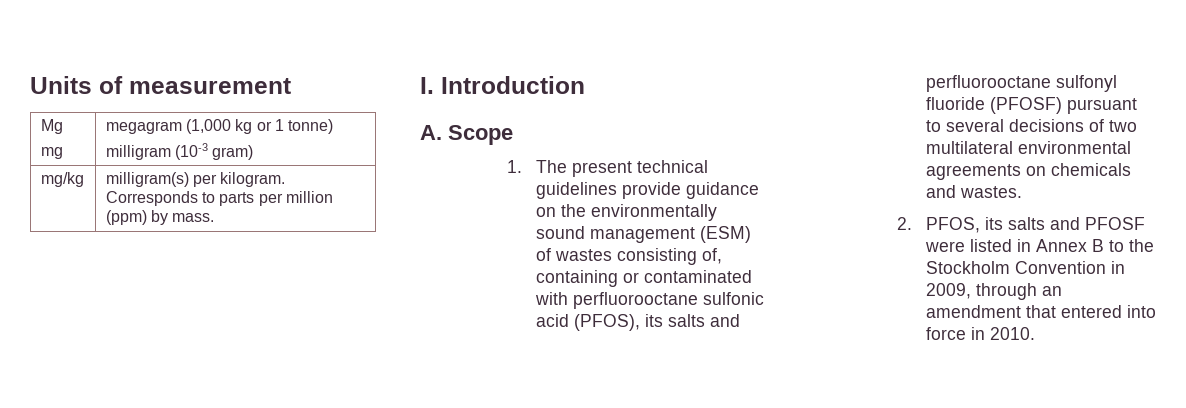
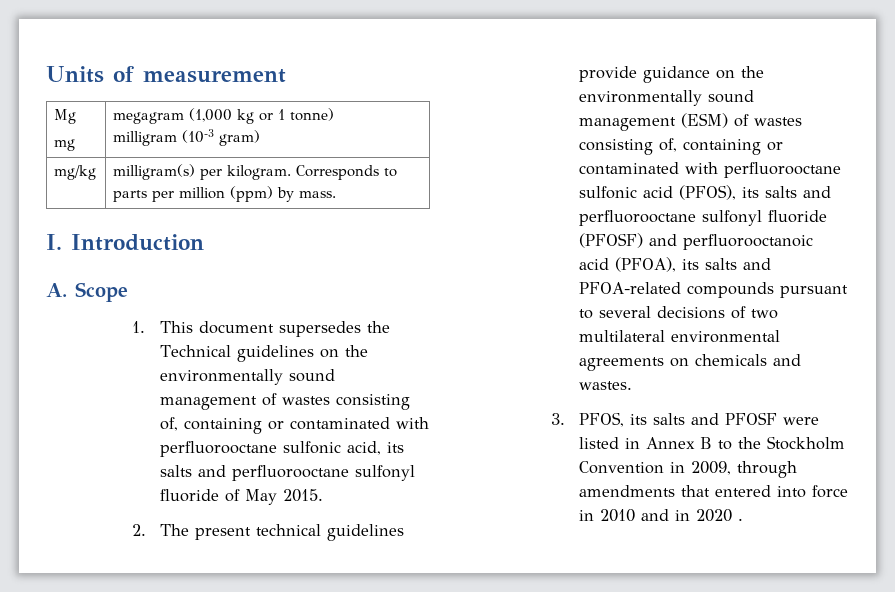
(522, 166) none -> [160,321,391,337] [160,345,369,362] [160,369,336,385] [160,393,411,410] [160,417,430,434] [160,441,405,457] [160,465,416,481] [160,489,324,505] [131,524,146,536] This document supersedes the Technical guidelines on the environmentally sound management of wastes consisting of, containing or contaminated with perfluorooctane sulfonic acid, its salts and perfluorooctane sulfonyl fluoride of May 2015. // 2.
(1062, 105) none -> [649,234,814,250] [579,257,772,272] [579,282,775,298] and perfluorooctanoic acid (PFOA), its salts and PFOA-related compounds
[896,217,912,230] 2. -> [550,413,565,425] 3.
[1041,286,1062,296] [925,305,1021,318] an amendment -> [579,485,676,497] amendments
[989,327,1035,340] 2010. -> [600,509,744,522] 2010 and in 2020 .

